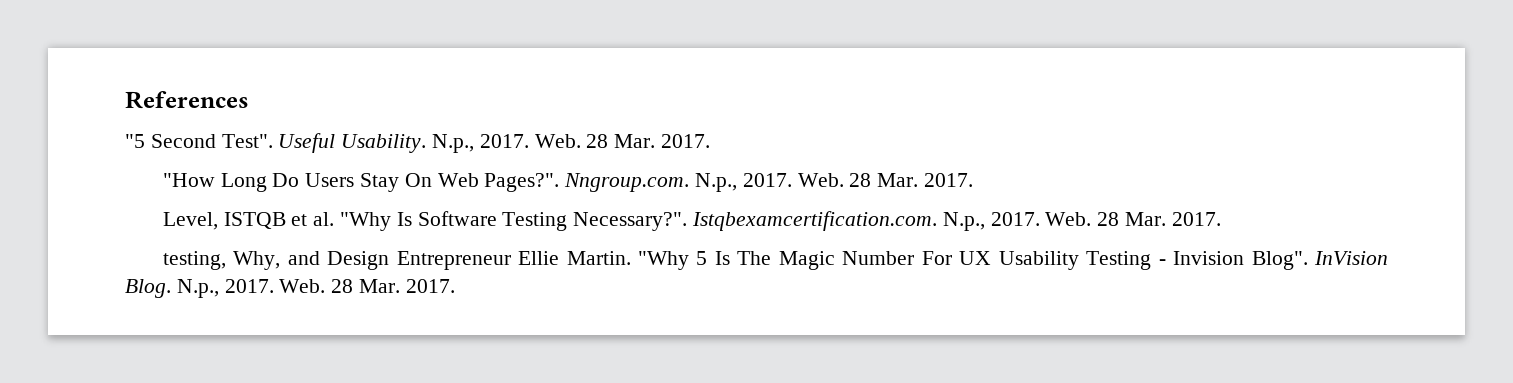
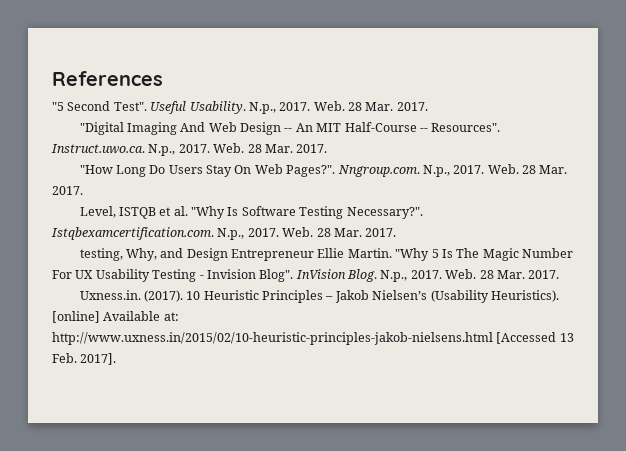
(711, 141) none -> [79,122,501,135] [51,143,328,156] // "Digital Imaging And Web Design -- An MIT Half-Course -- Resources". Instruct.uwo.ca. N.p., 2017. Web. 28 Mar. 2017.
(455, 286) none -> [79,290,559,303] [52,311,179,323] [52,332,574,345] [52,353,117,365] // Uxness.in. (2017). 10 Heuristic Principles – Jakob Nielsen’s (Usability Heuristics). [online] Available at: http://www.uxness.in/2015/02/10-heuristic-principles-jakob-nielsens.html [Accessed 13 Feb. 2017].

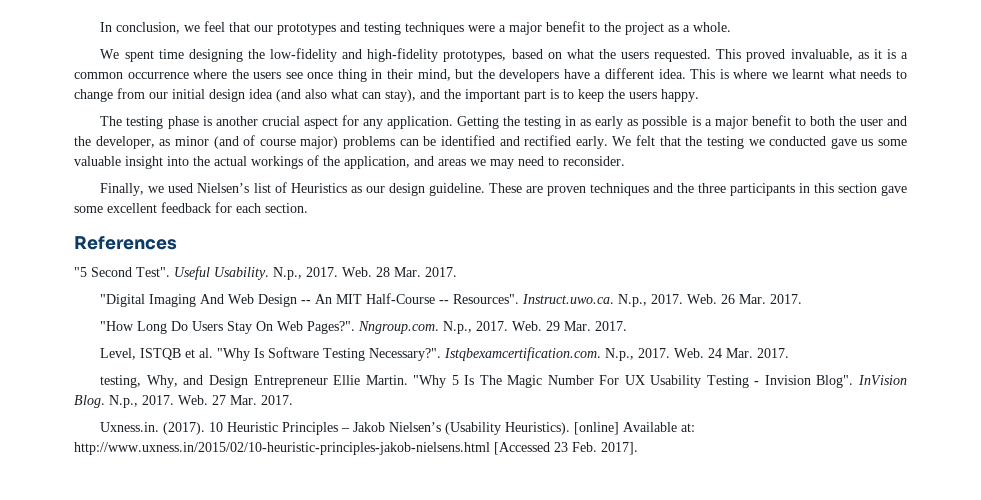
(52, 78) none -> [100,21,732,35] [100,48,908,62] [74,68,907,82] [74,88,699,102] [100,115,907,129] [74,135,907,149] [74,155,625,169] [100,182,907,196] [74,202,308,213] In conclusion, we feel that our prototypes and testing techniques were a major benefit to the project as a whole. // We spent time designing the low-fidelity and high-fidelity prototypes, based on what the users requested. This proved invaluable, as it is a common occurrence where the users see once thing in their mind, but the developers have a different idea. This is where we learnt what needs to change from our initial design idea (and also what can stay), and the important part is to keep the users happy. // The testing phase is another crucial aspect for any application. Getting the testing in as early as possible is a major benefit to both the user and the developer, as minor (and of course major) problems can be identified and rectified early. We felt that the testing we conducted gave us some valuable insight into the actual workings of the application, and areas we may need to reconsider. // Finally, we used Nielsen’s list of Heuristics as our design guideline. These are proven techniques and the three participants in this section gave some excellent feedback for each section. //
[247,144,262,153] 28 -> [721,294,736,304] 26
[522,165,537,174] 28 -> [546,321,561,331] 29
[316,228,331,237] 28 -> [708,348,723,358] 24
[479,270,494,279] 28 -> [212,395,226,405] 27
[559,333,574,342] 13 -> [554,442,568,452] 23

